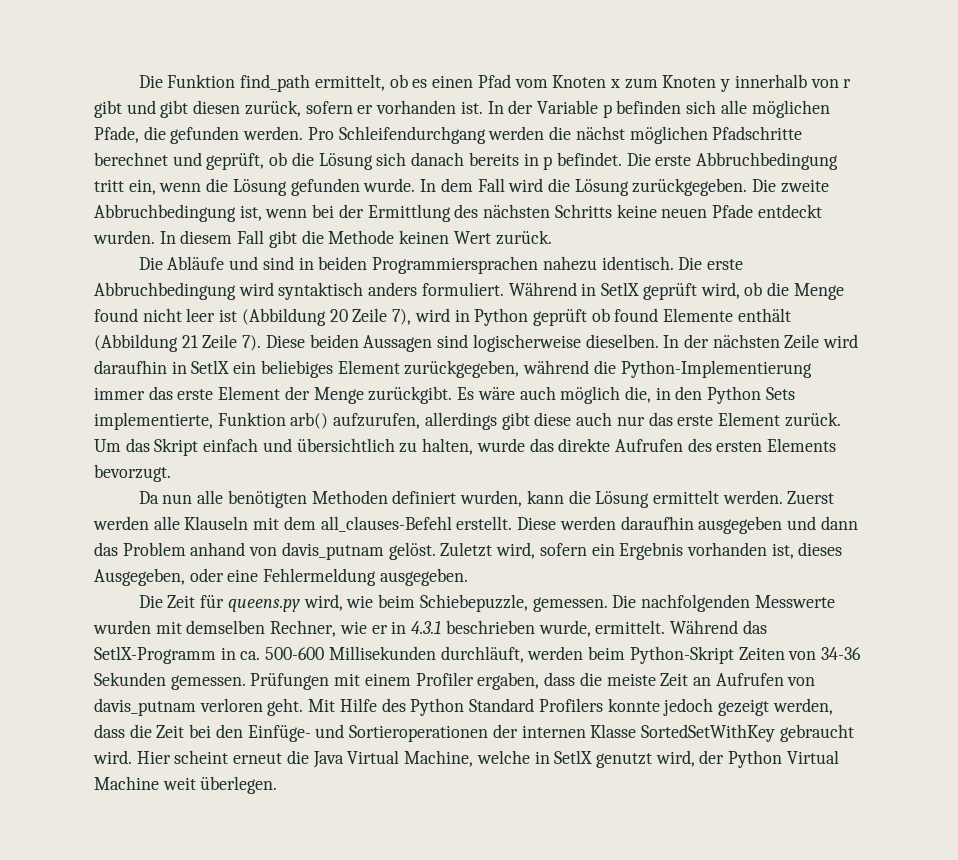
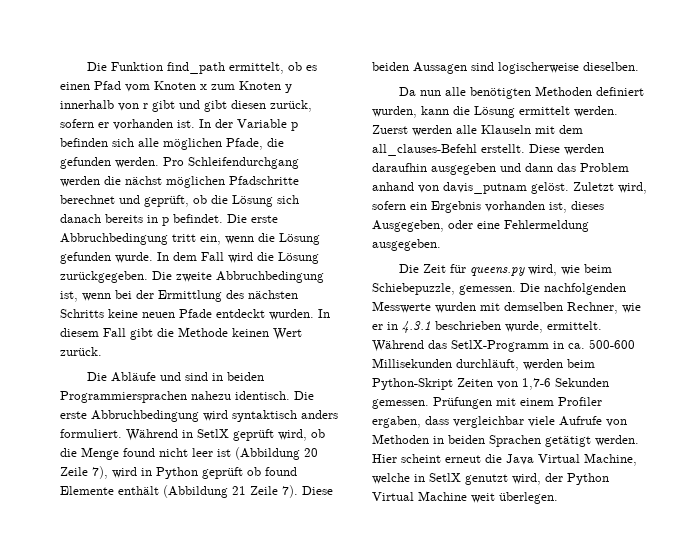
[663,334,859,348] [94,360,812,378] [94,386,795,404] [94,412,841,430] [94,438,837,456] [94,464,171,482] In der nächsten Zeile wird daraufhin in SetlX ein beliebiges Element zurückgegeben, während die Python-Implementierung immer das erste Element der Menge zurückgibt. Es wäre auch möglich die, in den Python Sets implementierte, Funktion arb() aufzurufen, allerdings gibt diese auch nur das erste Element zurück. Um das Skript einfach und übersichtlich zu halten, wurde das direkte Aufrufen des ersten Elements bevorzugt. -> (639, 66) none
[820,647,861,660] 34-36 -> [522,378,551,390] 1,7-6
[579,672,816,686] [94,698,833,716] [94,724,854,742] [93,750,132,764] die meiste Zeit an Aufrufen von davis_putnam verloren geht. Mit Hilfe des Python Standard Profilers konnte jedoch gezeigt werden, dass die Zeit bei den Einfüge- und Sortieroperationen der internen Klasse SortedSetWithKey gebraucht wird. -> [453,416,627,428] [372,434,639,447] vergleichbar viele Aufrufe von Methoden in beiden Sprachen getätigt werden.

